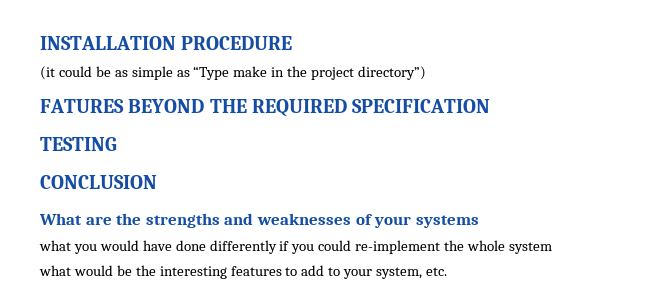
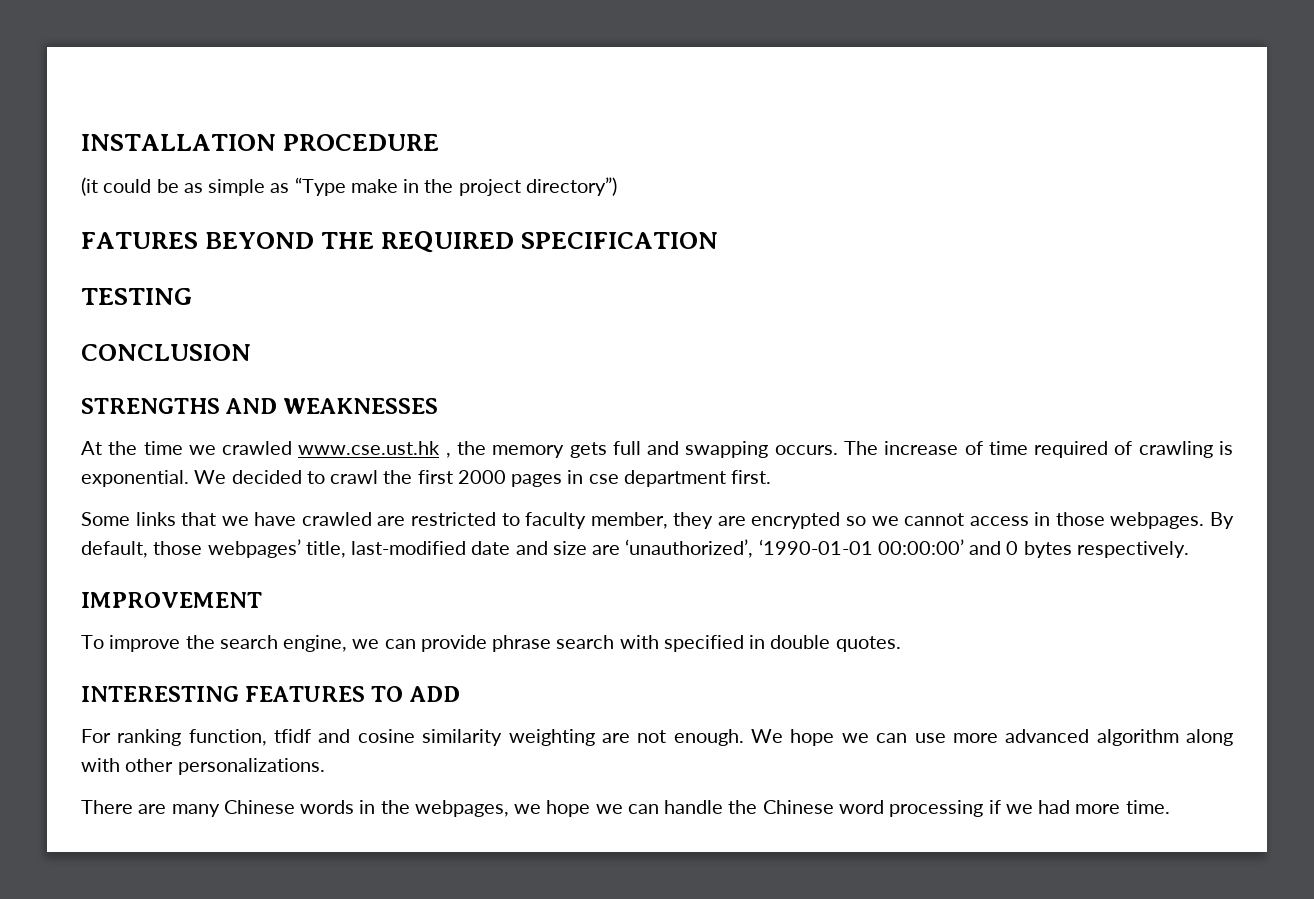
[39,213,479,228] [39,240,552,254] [39,265,448,279] What are the strengths and weaknesses of your systems // what you would have done differently if you could re-implement the whole system // what would be the interesting features to add to your system, etc. -> [81,398,439,414] [81,441,1233,458] [81,470,772,487] [81,512,1234,529] [81,539,1189,558] [81,592,262,608] [81,635,901,652] [81,686,460,702] [81,729,1233,746] [81,758,325,775] [81,800,1170,817] STRENGTHS AND WEAKNESSES // At the time we crawled www.cse.ust.hk , the memory gets full and swapping occurs. The increase of time required of crawling is exponential. We decided to crawl the first 2000 pages in cse department first. // Some links that we have crawled are restricted to faculty member, they are encrypted so we cannot access in those webpages. By default, those webpages’ title, last-modified date and size are ‘unauthorized’, ‘1990-01-01 00:00:00’ and 0 bytes respectively. // IMPROVEMENT // To improve the search engine, we can provide phrase search with specified in double quotes. // INTERESTING FEATURES TO ADD // For ranking function, tfidf and cosine similarity weighting are not enough. We hope we can use more advanced algorithm along with other personalizations. // There are many Chinese words in the webpages, we hope we can handle the Chinese word processing if we had more time.

